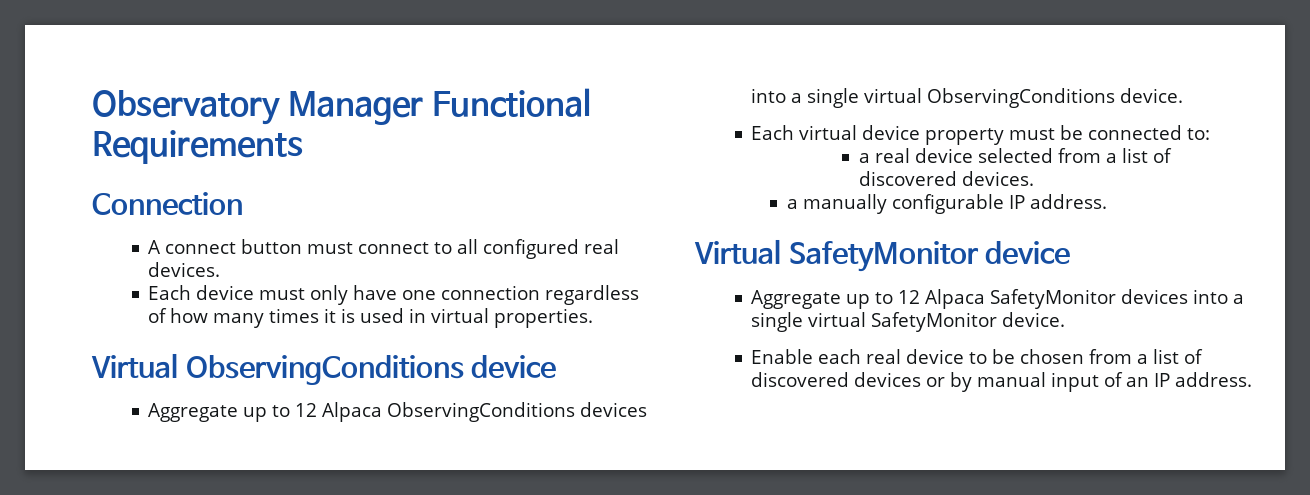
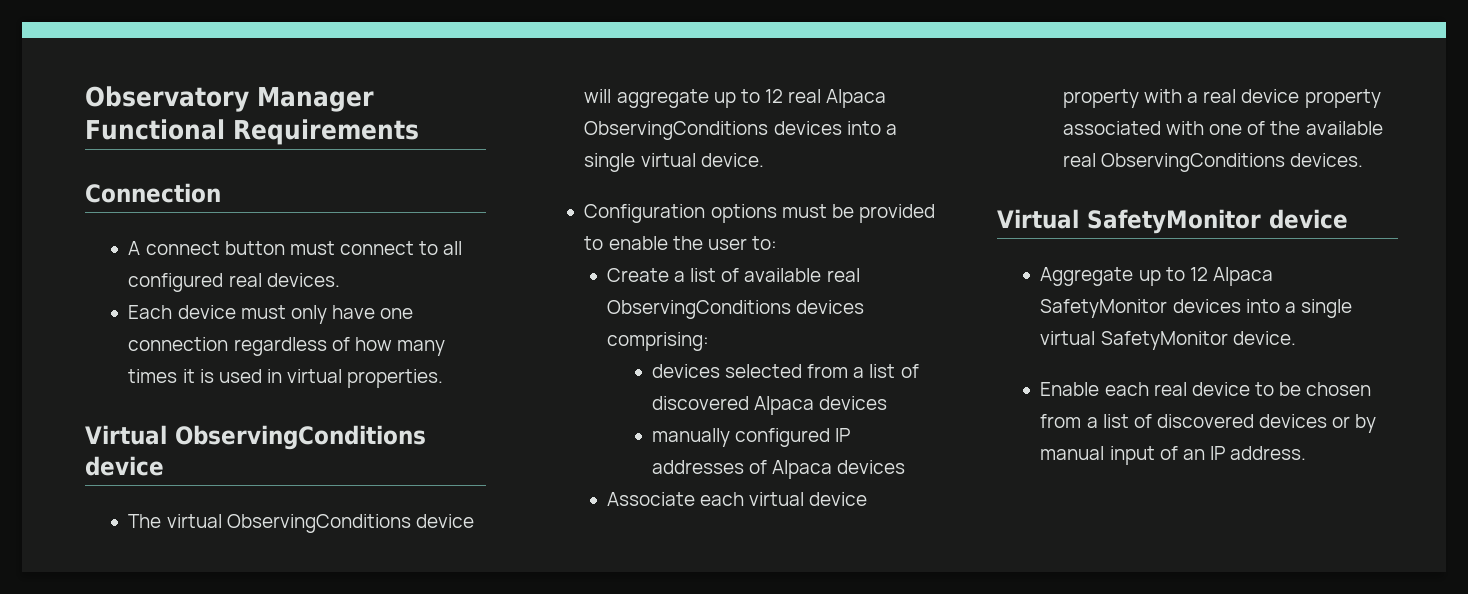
[148,403,318,422] Aggregate up to 12 -> [128,514,474,533] [584,89,822,108] The virtual ObservingConditions device will aggregate up to 12 real
[927,88,1184,108] [751,125,1211,145] [858,148,973,163] ObservingConditions device. // Each virtual device property must be connected to: // a real device -> [700,153,764,167] [584,204,935,223] [584,236,777,250] [606,268,860,282] [606,300,865,319] [606,332,709,351] [651,364,720,378] device. // Configuration options must be provided to enable the user to: // Create a list of available real ObservingConditions devices comprising: // devices
[961,171,1034,186] [787,194,1108,214] devices. // a manually configurable IP address. -> [753,396,888,415] [651,428,851,447] [651,460,906,479] [606,492,868,506] [1062,89,1381,108] [1062,121,1383,135] [1062,153,1364,172] Alpaca devices // manually configured IP addresses of Alpaca devices // Associate each virtual device property with a real device property associated with one of the available real ObservingConditions devices.

